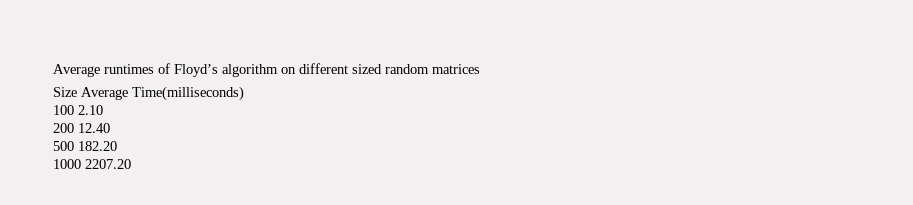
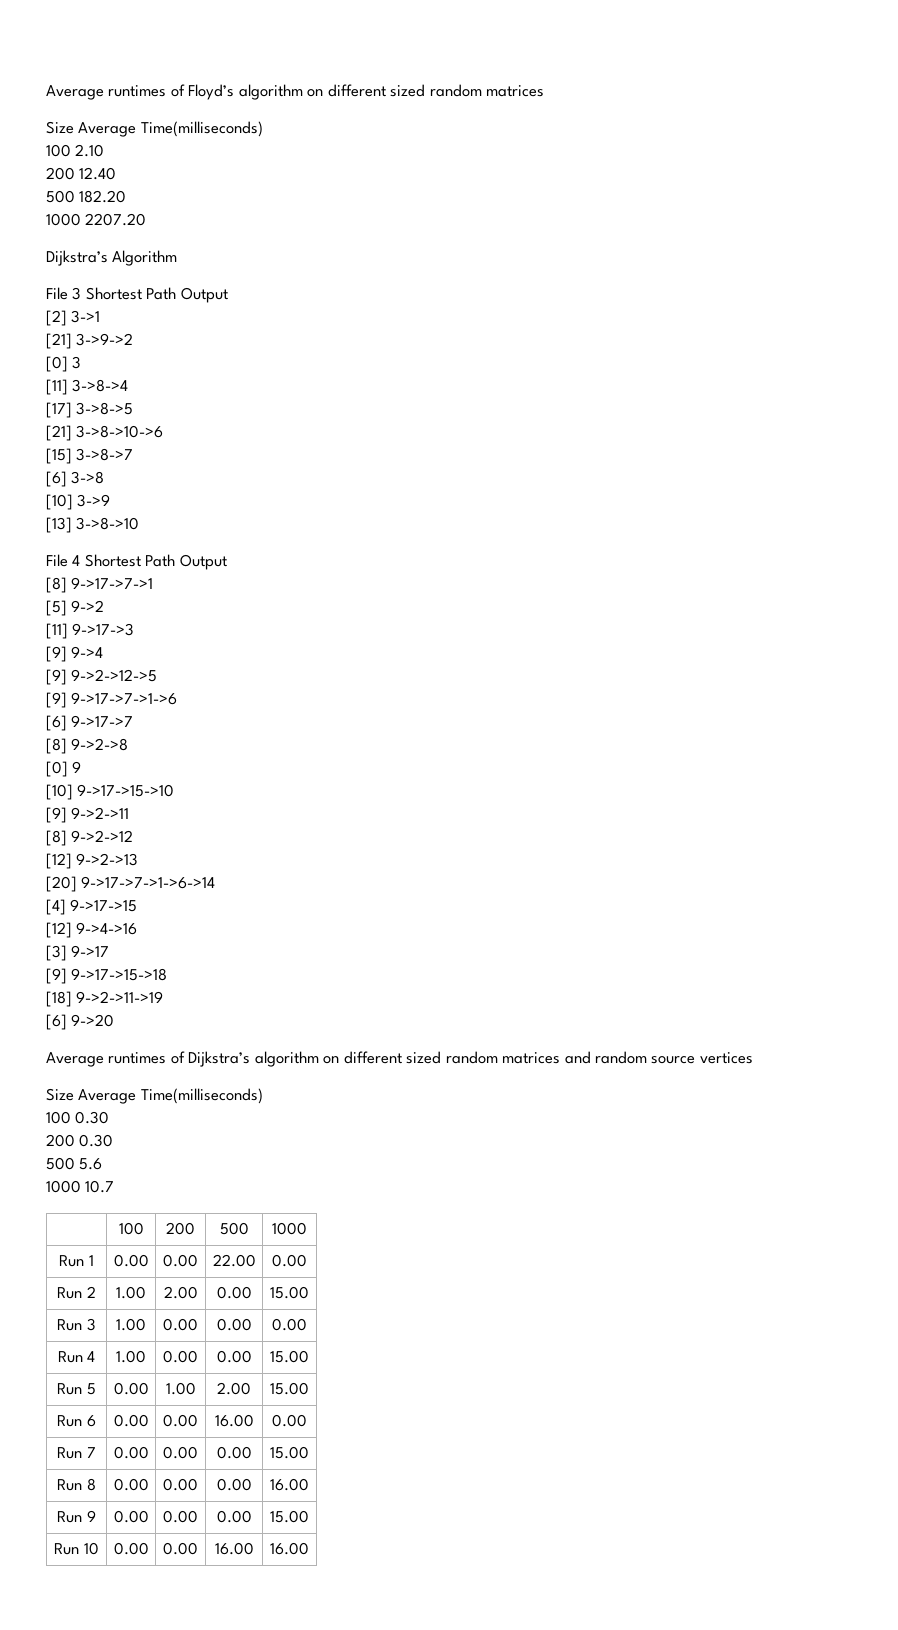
(131, 164) none -> [46,250,178,266] [46,287,228,303] [46,310,101,326] [46,333,134,349] [46,356,82,372] [46,379,129,395] [46,402,134,418] [46,425,164,441] [46,448,134,464] [46,471,105,487] [46,494,111,510] [46,517,140,533] [46,554,227,570] [46,577,154,593] [46,600,105,616] [46,623,135,639] [46,646,104,662] [46,669,158,685] [46,692,178,708] [46,715,134,731] [46,738,129,754] [46,761,82,777] [46,784,175,800] [46,807,130,823] [46,830,134,846] [46,853,139,869] [46,876,216,892] [46,899,138,915] [46,922,138,938] [46,945,110,961] [46,968,168,984] [46,991,164,1007] [46,1014,115,1030] [46,1051,753,1067] [46,1088,263,1104] [46,1111,110,1124] [46,1134,114,1147] [46,1157,103,1170] [46,1180,115,1193] [118,1222,144,1235] [166,1222,195,1235] [219,1222,249,1235] [272,1222,307,1235] [59,1255,94,1267] [113,1254,149,1267] [163,1254,198,1267] [212,1254,256,1267] [272,1254,307,1267] [57,1286,96,1299] [116,1286,146,1299] [163,1286,198,1299] [216,1286,252,1299] [270,1286,309,1299] [57,1318,96,1331] [116,1318,146,1331] [163,1318,198,1331] [216,1318,252,1331] [272,1318,307,1331] [57,1351,96,1363] [116,1350,146,1363] [163,1350,198,1363] [216,1350,252,1363] [270,1350,309,1363] [57,1383,96,1395] [113,1382,149,1395] [165,1382,196,1395] [217,1382,251,1395] [270,1382,309,1395] [57,1415,96,1427] [113,1414,149,1427] [163,1414,198,1427] [214,1414,254,1427] [272,1414,307,1427] [57,1447,96,1459] [113,1446,149,1459] [163,1446,198,1459] [216,1446,252,1459] [270,1446,309,1459] [57,1478,96,1491] [113,1478,149,1491] [163,1478,198,1491] [216,1478,252,1491] [270,1478,309,1491] [57,1510,96,1523] [113,1510,149,1523] [163,1510,198,1523] [216,1510,252,1523] [270,1510,309,1523] [54,1542,99,1555] [113,1542,149,1555] [163,1542,198,1555] [214,1542,254,1555] [270,1542,309,1555] // Dijkstra’s Algorithm // File 3 Shortest Path Output // [2] 3->1 // [21] 3->9->2 // [0] 3 // [11] 3->8->4 // [17] 3->8->5 // [21] 3->8->10->6 // [15] 3->8->7 // [6] 3->8 // [10] 3->9 // [13] 3->8->10 // File 4 Shortest Path Output // [8] 9->17->7->1 // [5] 9->2 // [11] 9->17->3 // [9] 9->4 // [9] 9->2->12->5 // [9] 9->17->7->1->6 // [6] 9->17->7 // [8] 9->2->8 // [0] 9 // [10] 9->17->15->10 // [9] 9->2->11 // [8] 9->2->12 // [12] 9->2->13 // [20] 9->17->7->1->6->14 // [4] 9->17->15 // [12] 9->4->16 // [3] 9->17 // [9] 9->17->15->18 // [18] 9->2->11->19 // [6] 9->20 // Average runtimes of Dijkstra’s algorithm on different sized random matrices and random source vertices // Size Average Time(milliseconds) // 100 0.30 // 200 0.30 // 500 5.6 // 1000 10.7 // | 100 | 200 | 500 | 1000 // Run 1 | 0.00 | 0.00 | 22.00 | 0.00 // Run 2 | 1.00 | 2.00 | 0.00 | 15.00 // Run 3 | 1.00 | 0.00 | 0.00 | 0.00 // Run 4 | 1.00 | 0.00 | 0.00 | 15.00 // Run 5 | 0.00 | 1.00 | 2.00 | 15.00 // Run 6 | 0.00 | 0.00 | 16.00 | 0.00 // Run 7 | 0.00 | 0.00 | 0.00 | 15.00 // Run 8 | 0.00 | 0.00 | 0.00 | 16.00 // Run 9 | 0.00 | 0.00 | 0.00 | 15.00 // Run 10 | 0.00 | 0.00 | 16.00 | 16.00

